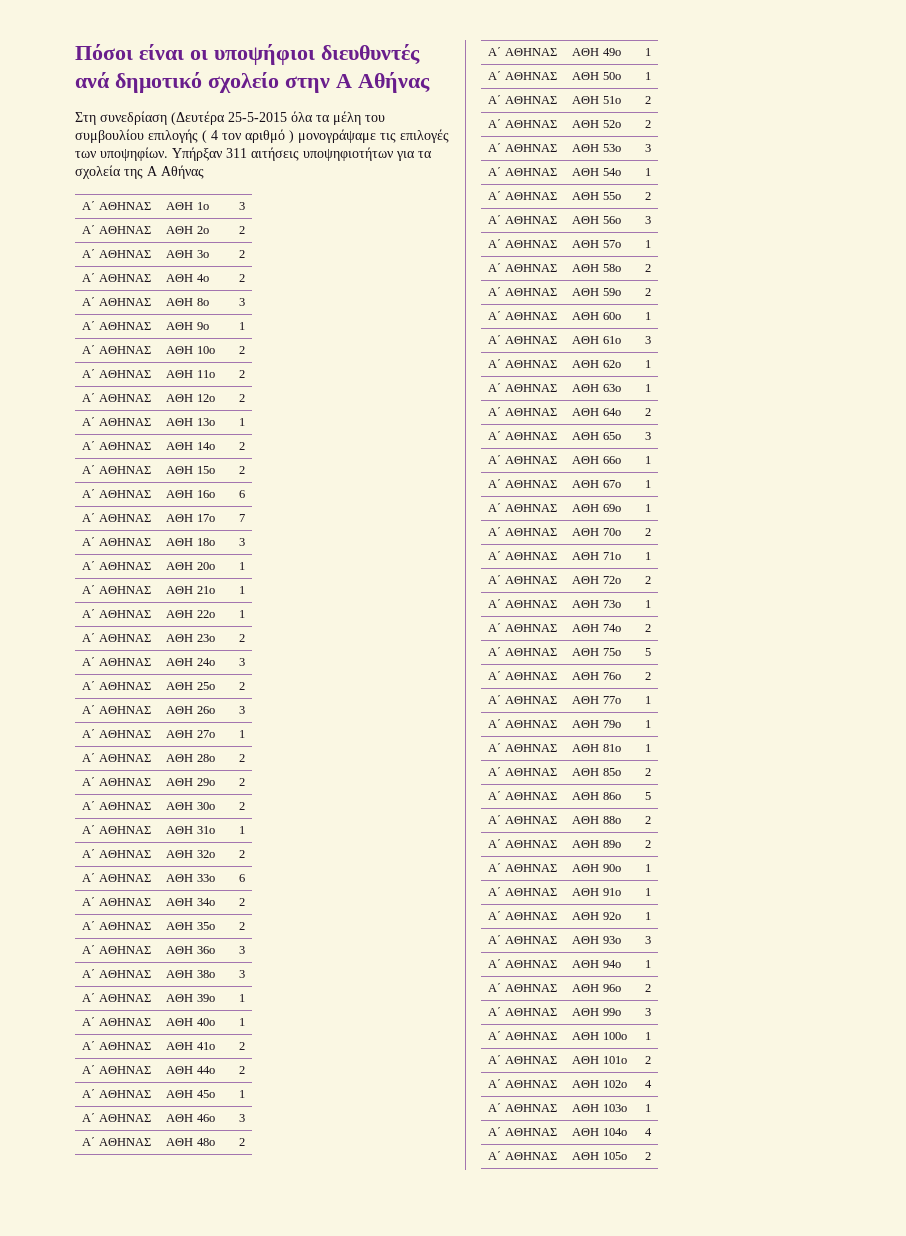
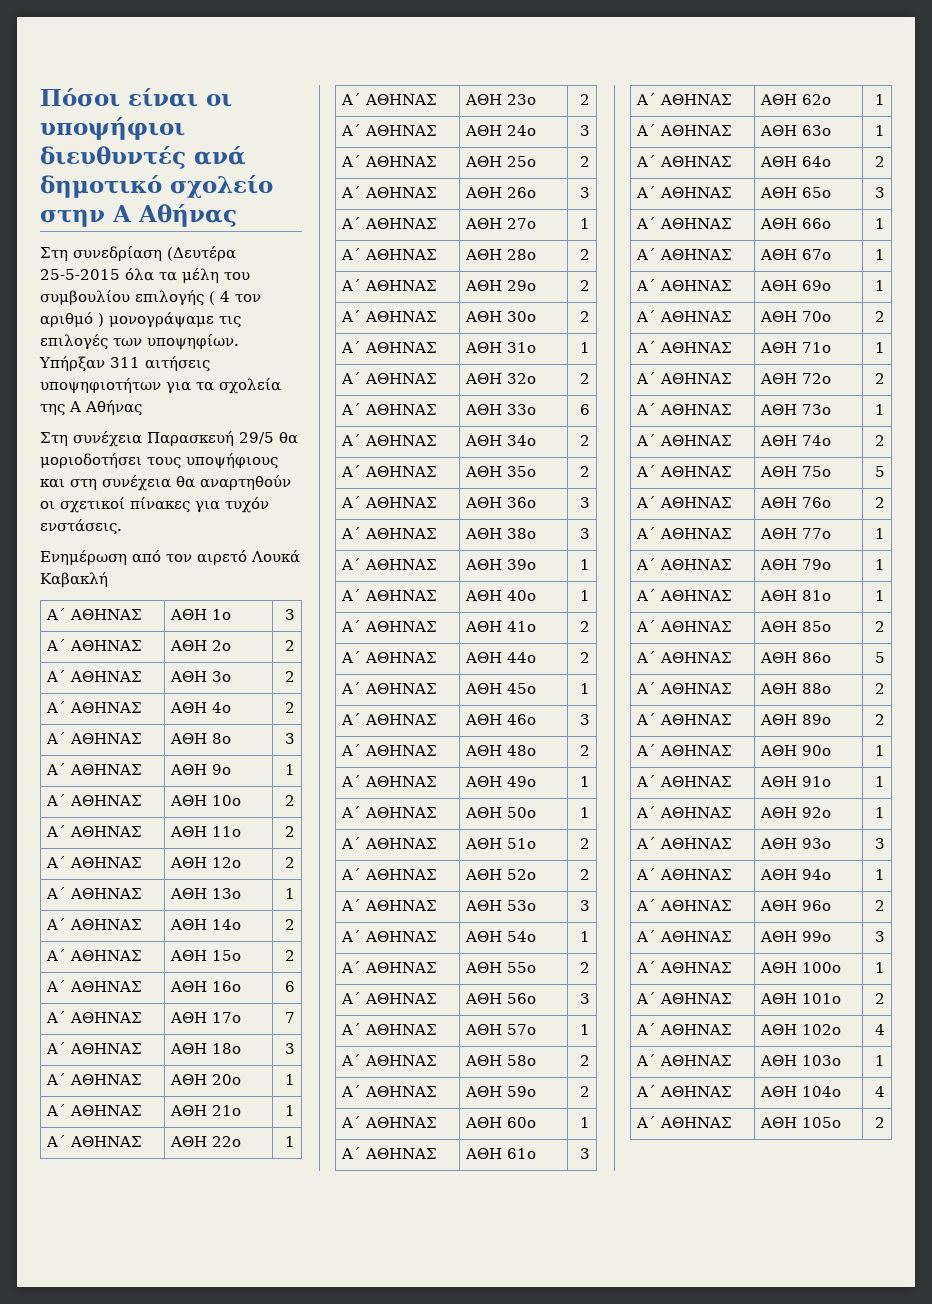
(204, 172) none -> [40,431,298,447] [40,453,278,469] [40,475,291,491] [40,497,269,513] [40,519,122,535] [40,550,300,566] [40,572,108,588] // Στη συνέχεια Παρασκευή 29/5 θα μοριοδοτήσει τους υποψήφιους και στη συνέχεια θα αναρτηθούν οι σχετικοί πίνακες για τυχόν ενστάσεις. // Ενημέρωση από τον αιρετό Λουκά Καβακλή

